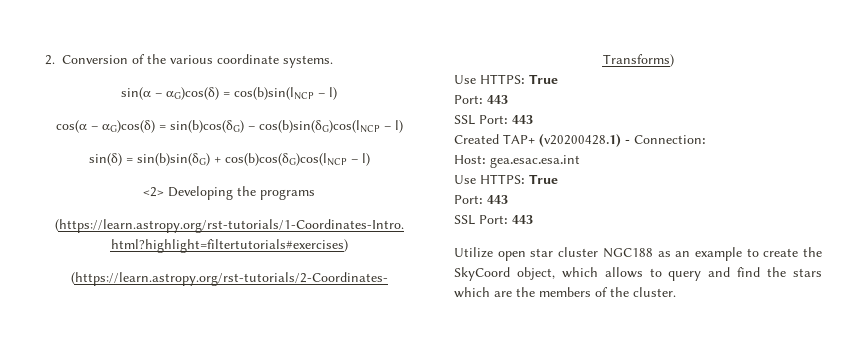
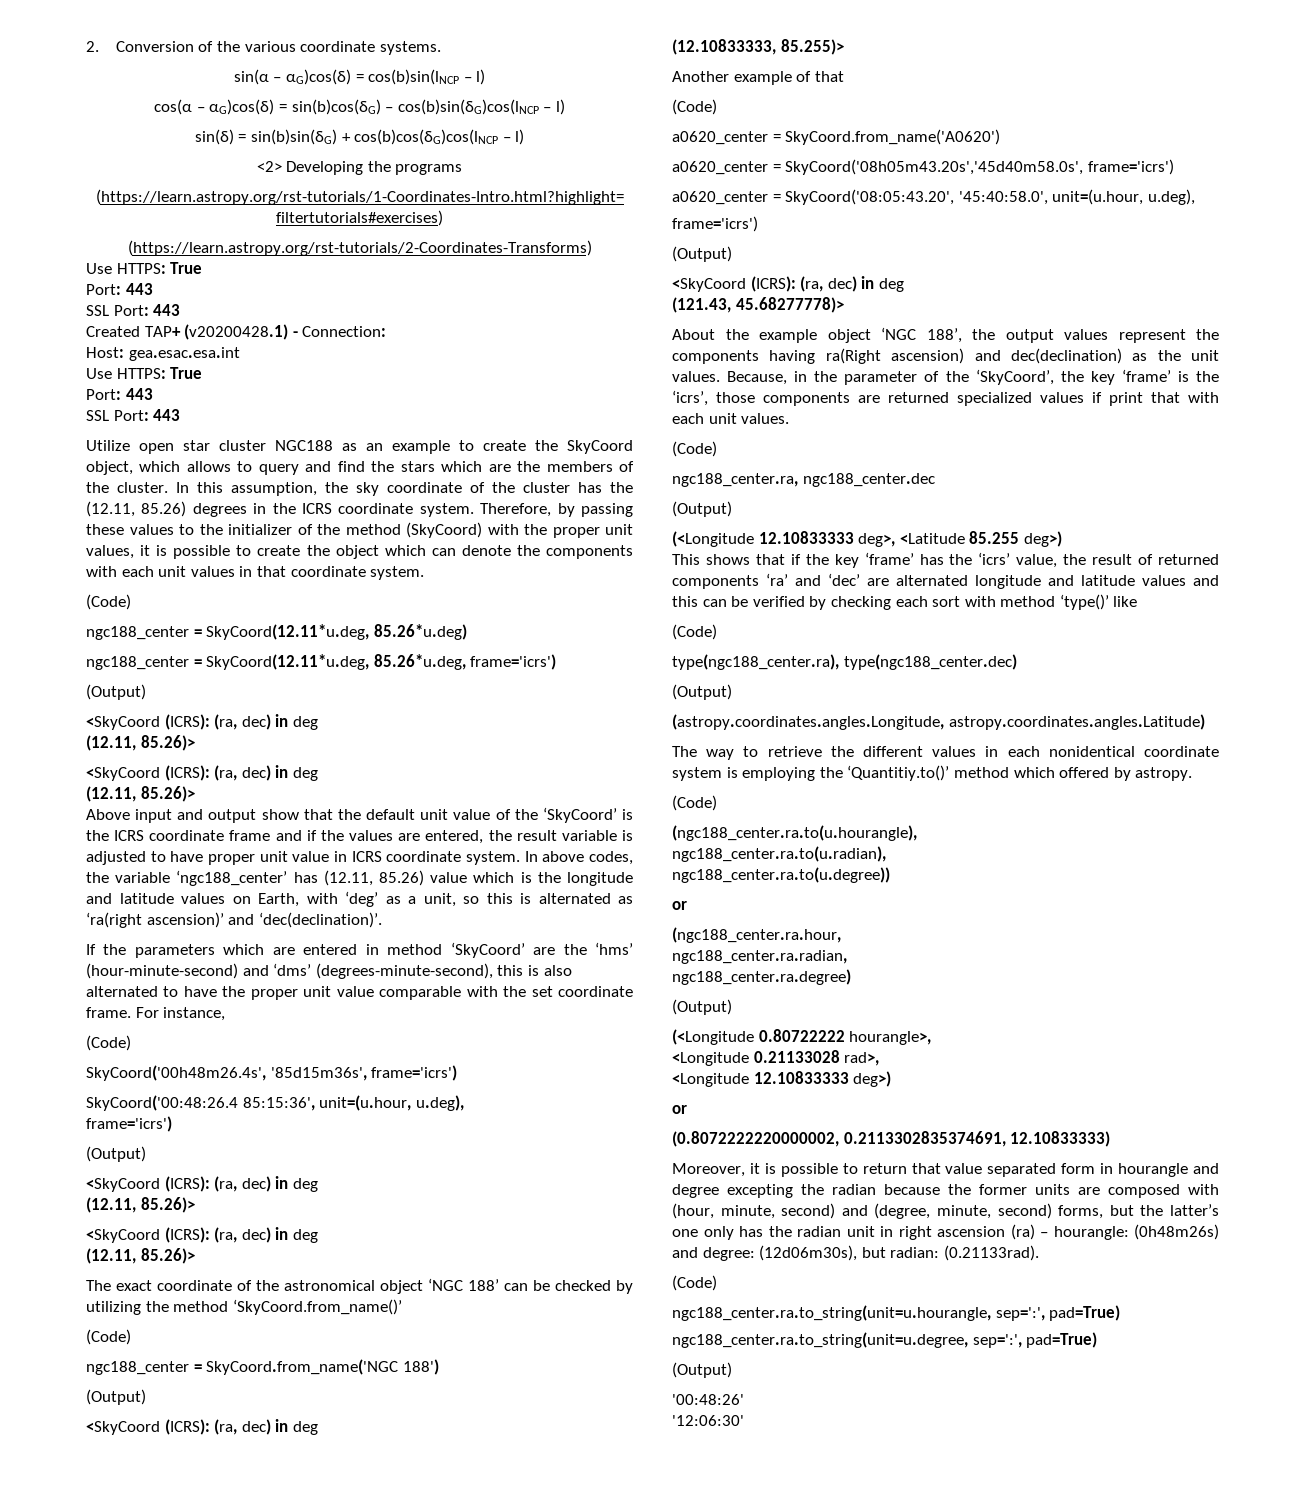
(676, 292) none -> [176,482,633,496] [86,501,633,517] [86,522,633,538] [86,545,633,559] [86,566,425,580] [86,594,131,610] [86,624,467,640] [86,654,557,670] [86,684,146,700] [86,714,318,730] [86,735,195,751] [86,765,318,781] [86,786,195,802] [86,807,633,823] [86,830,633,844] [86,851,633,865] [86,870,633,886] [86,891,633,907] [86,912,382,928] [86,942,633,958] [86,963,572,979] [86,986,633,1000] [86,1007,226,1021] [86,1035,131,1051] [86,1065,458,1081] [86,1095,464,1111] [86,1116,172,1132] [86,1146,146,1162] [86,1176,318,1192] [86,1197,195,1213] [86,1227,318,1243] [86,1248,195,1264] [86,1278,633,1294] [86,1299,402,1315] [86,1329,131,1345] [86,1359,439,1375] [86,1389,146,1405] [86,1419,318,1435] [672,39,844,55] [672,71,844,85] [672,99,717,115] [672,129,1001,145] [672,159,1174,175] [672,189,1195,205] [672,216,758,232] [672,246,732,262] [672,276,904,292] [672,297,844,313] [672,327,1219,343] [672,348,1219,364] [672,369,1219,385] [672,390,1219,406] [672,413,790,424] [672,441,717,457] [672,473,935,487] [672,501,732,517] [672,531,1062,547] [672,552,1219,568] [672,573,1219,589] [672,594,1138,610] [672,624,717,640] [672,654,1017,670] [672,684,732,700] [672,714,1205,730] [672,746,1219,760] [672,765,1193,781] [672,795,717,811] [672,825,917,841] [672,846,886,862] [672,867,890,883] [672,901,687,910] [672,927,841,943] [672,950,847,964] [672,969,851,985] [672,999,732,1015] [672,1029,932,1045] [672,1050,880,1066] [672,1071,892,1087] [672,1105,687,1114] [672,1131,1111,1147] [672,1163,1219,1177] [672,1184,1219,1198] [672,1203,1219,1219] [672,1224,1219,1240] [672,1245,1039,1261] [672,1275,717,1291] [672,1305,1121,1321] [672,1332,1098,1348] [672,1362,732,1378] [672,1394,744,1405] [672,1415,744,1426] In this assumption, the sky coordinate of the cluster has the (12.11, 85.26) degrees in the ICRS coordinate system. Therefore, by passing these values to the initializer of the method (SkyCoord) with the proper unit values, it is possible to create the object which can denote the components with each unit values in that coordinate system. // (Code) // ngc188_center = SkyCoord(12.11*u.deg, 85.26*u.deg) // ngc188_center = SkyCoord(12.11*u.deg, 85.26*u.deg, frame='icrs') // (Output) // <SkyCoord (ICRS): (ra, dec) in deg // (12.11, 85.26)> // <SkyCoord (ICRS): (ra, dec) in deg // (12.11, 85.26)> // Above input and output show that the default unit value of the ‘SkyCoord’ is the ICRS coordinate frame and if the values are entered, the result variable is adjusted to have proper unit value in ICRS coordinate system. In above codes, the variable ‘ngc188_center’ has (12.11, 85.26) value which is the longitude and latitude values on Earth, with ‘deg’ as a unit, so this is alternated as ‘ra(right ascension)’ and ‘dec(declination)’. // If the parameters which are entered in method ‘SkyCoord’ are the ‘hms’ (hour-minute-second) and ‘dms’ (degrees-minute-second), this is also alternated to have the proper unit value comparable with the set coordinate frame. For instance, // (Code) // SkyCoord('00h48m26.4s', '85d15m36s', frame='icrs') // SkyCoord('00:48:26.4 85:15:36', unit=(u.hour, u.deg), // frame='icrs') // (Output) // <SkyCoord (ICRS): (ra, dec) in deg // (12.11, 85.26)> // <SkyCoord (ICRS): (ra, dec) in deg // (12.11, 85.26)> // The exact coordinate of the astronomical object ‘NGC 188’ can be checked by utilizing the method ‘SkyCoord.from_name()’ // (Code) // ngc188_center = SkyCoord.from_name('NGC 188') // (Output) // <SkyCoord (ICRS): (ra, dec) in deg // (12.10833333, 85.255)> // Another example of that // (Code) // a0620_center = SkyCoord.from_name('A0620') // a0620_center = SkyCoord('08h05m43.20s','45d40m58.0s', frame='icrs') // a0620_center = SkyCoord('08:05:43.20', '45:40:58.0', unit=(u.hour, u.deg), // frame='icrs') // (Output) // <SkyCoord (ICRS): (ra, dec) in deg // (121.43, 45.68277778)> // About the example object ‘NGC 188’, the output values represent the components having ra(Right ascension) and dec(declination) as the unit values. Because, in the parameter of the ‘SkyCoord’, the key ‘frame’ is the ‘icrs’, those components are returned specialized values if print that with each unit values. // (Code) // ngc188_center.ra, ngc188_center.dec // (Output) // (<Longitude 12.10833333 deg>, <Latitude 85.255 deg>) // This shows that if the key ‘frame’ has the ‘icrs’ value, the result of returned components ‘ra’ and ‘dec’ are alternated longitude and latitude values and this can be verified by checking each sort with method ‘type()’ like // (Code) // type(ngc188_center.ra), type(ngc188_center.dec) // (Output) // (astropy.coordinates.angles.Longitude, astropy.coordinates.angles.Latitude) // The way to retrieve the different values in each nonidentical coordinate system is employing the ‘Quantitiy.to()’ method which offered by astropy. // (Code) // (ngc188_center.ra.to(u.hourangle), // ngc188_center.ra.to(u.radian), // ngc188_center.ra.to(u.degree)) // or // (ngc188_center.ra.hour, // ngc188_center.ra.radian, // ngc188_center.ra.degree) // (Output) // (<Longitude 0.80722222 hourangle>, // <Longitude 0.21133028 rad>, // <Longitude 12.10833333 deg>) // or // (0.8072222220000002, 0.2113302835374691, 12.10833333) // Moreover, it is possible to return that value separated form in hourangle and degree excepting the radian because the former units are composed with (hour, minute, second) and (degree, minute, second) forms, but the latter’s one only has the radian unit in right ascension (ra) – hourangle: (0h48m26s) and degree: (12d06m30s), but radian: (0.21133rad). // (Code) // ngc188_center.ra.to_string(unit=u.hourangle, sep=':', pad=True) // ngc188_center.ra.to_string(unit=u.degree, sep=':', pad=True) // (Output) // '00:48:26' // '12:06:30'

